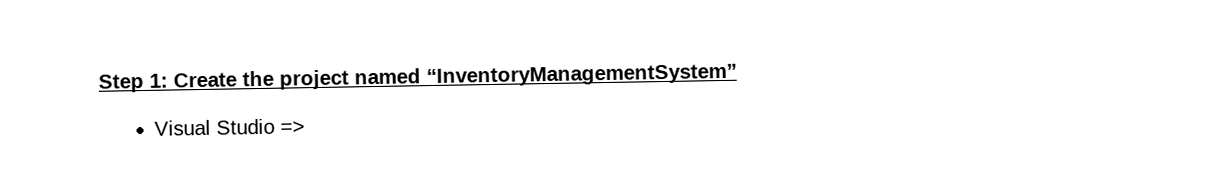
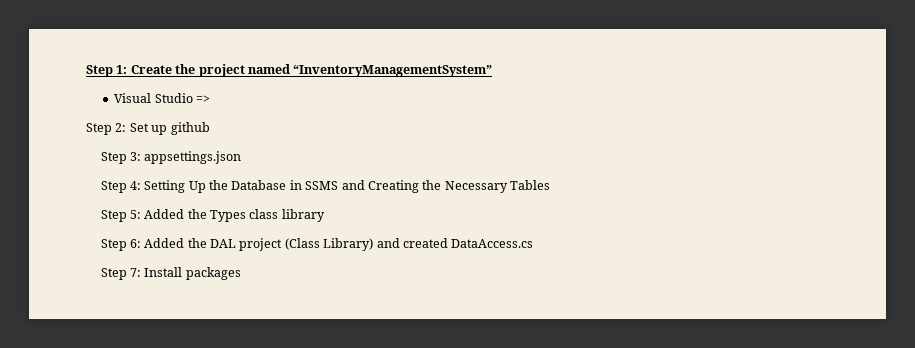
(306, 127) none -> [86,122,210,135] [100,151,242,164] [100,180,551,193] [100,209,325,222] [100,238,534,251] [100,267,241,280] // Step 2: Set up github // Step 3: appsettings.json // Step 4: Setting Up the Database in SSMS and Creating the Necessary Tables // Step 5: Added the Types class library // Step 6: Added the DAL project (Class Library) and created DataAccess.cs // Step 7: Install packages

